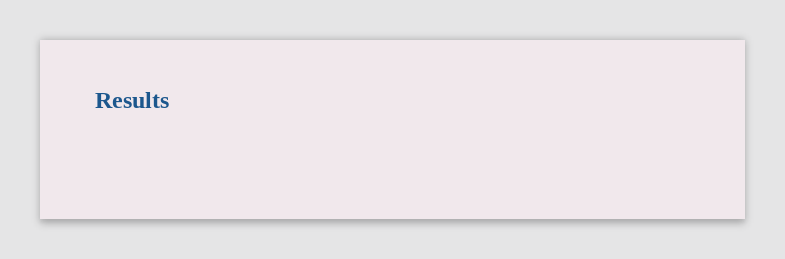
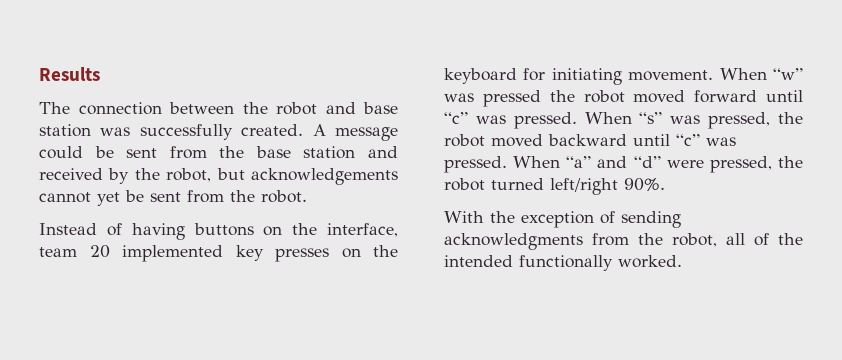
(169, 100) none -> [39,102,398,115] [39,124,398,141] [39,146,398,159] [39,168,398,185] [39,190,307,206] [39,223,398,240] [39,245,398,262] [444,68,803,85] [444,90,803,107] [444,112,803,129] [444,134,736,147] [444,156,803,173] [444,178,665,195] [444,211,681,228] [444,233,803,250] [444,255,682,271] // The connection between the robot and base station was successfully created. A message could be sent from the base station and received by the robot, but acknowledgements cannot yet be sent from the robot. // Instead of having buttons on the interface, team 20 implemented key presses on the keyboard for initiating movement. When “w” was pressed the robot moved forward until “c” was pressed. When “s” was pressed, the robot moved backward until “c” was pressed. When “a” and “d” were pressed, the robot turned left/right 90%. // With the exception of sending acknowledgments from the robot, all of the intended functionally worked.

